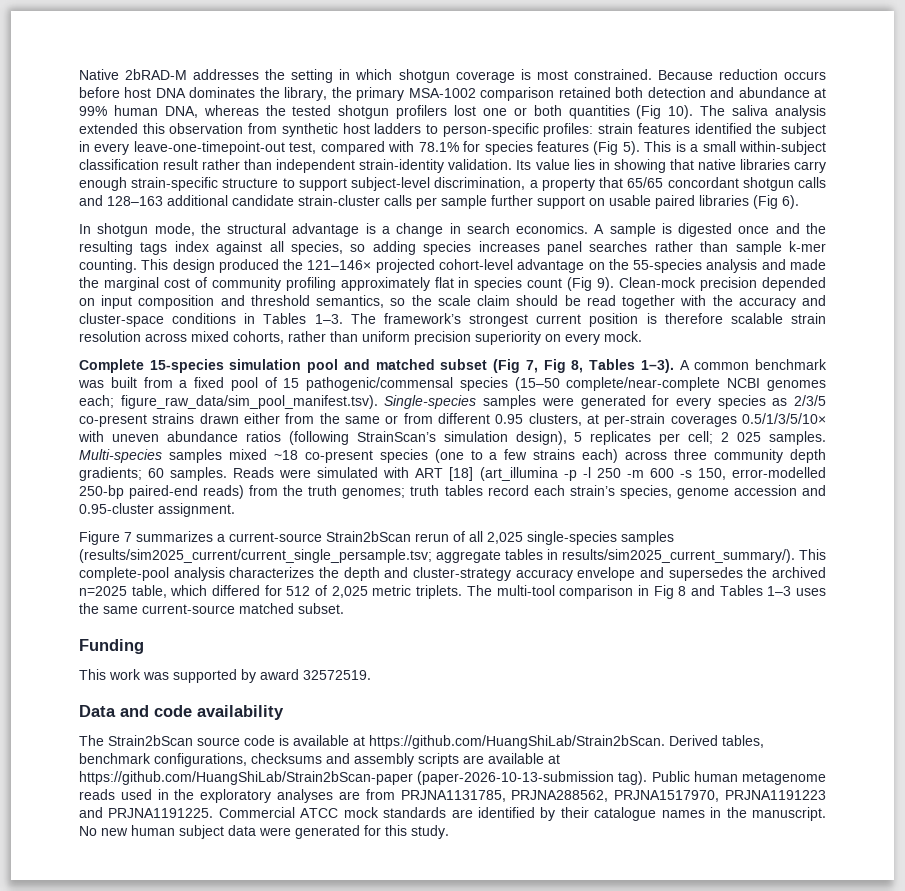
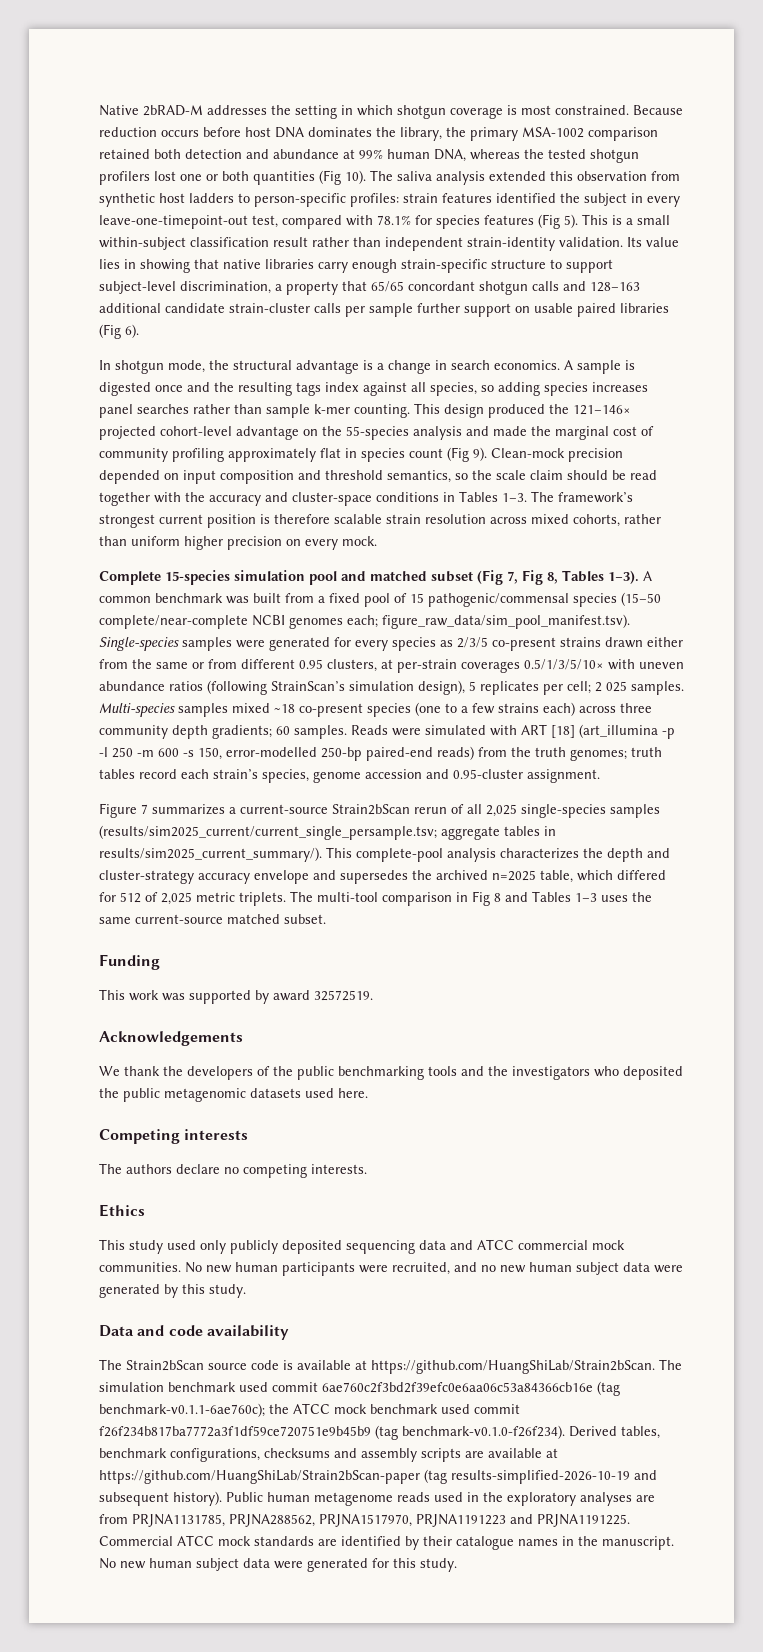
[414,331,541,345] precision superiority -> [184,536,282,550] higher precision
(371, 675) none -> [99,1031,243,1046] [99,1066,683,1080] [99,1088,368,1102] [99,1129,249,1144] [99,1163,367,1178] [99,1204,145,1217] [99,1239,625,1254] [99,1262,683,1276] [99,1284,246,1298] // Acknowledgements // We thank the developers of the public benchmarking tools and the investigators who deposited the public metagenomic datasets used here. // Competing interests // The authors declare no competing interests. // Ethics // This study used only publicly deposited sequencing data and ATCC commercial mock communities. No new human participants were recruited, and no new human subject data were generated by this study.
(665, 742) none -> [659,1359,682,1370] [99,1381,620,1396] [99,1403,520,1417] [99,1425,565,1440] The simulation benchmark used commit 6ae760c2f3bd2f39efc0e6aa06c53a84366cb16e (tag benchmark-v0.1.1-6ae760c); the ATCC mock benchmark used commit f26f234b817ba7772a3f1df59ce720751e9b45b9 (tag benchmark-v0.1.0-f26f234).
[417,771,648,785] (paper-2026-10-13-submission tag). -> [424,1469,657,1484] [99,1491,222,1506] (tag results-simplified-2026-10-19 and subsequent history).

